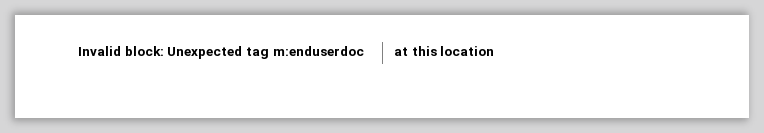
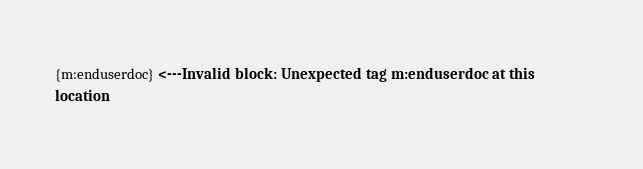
[78,46,121,56] Invalid -> [55,67,231,82] {m:enduserdoc} <---Invalid

